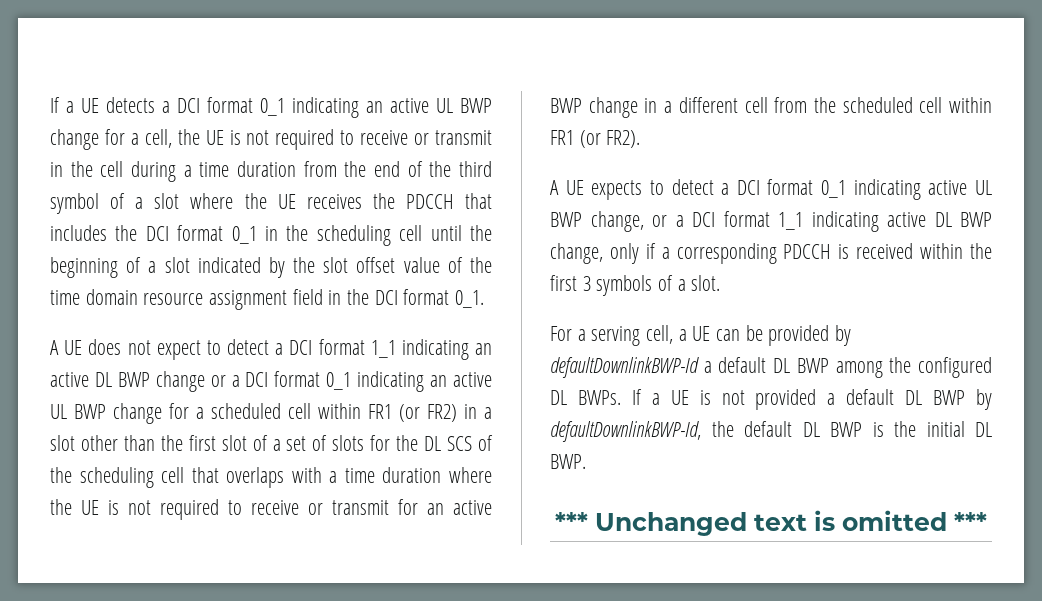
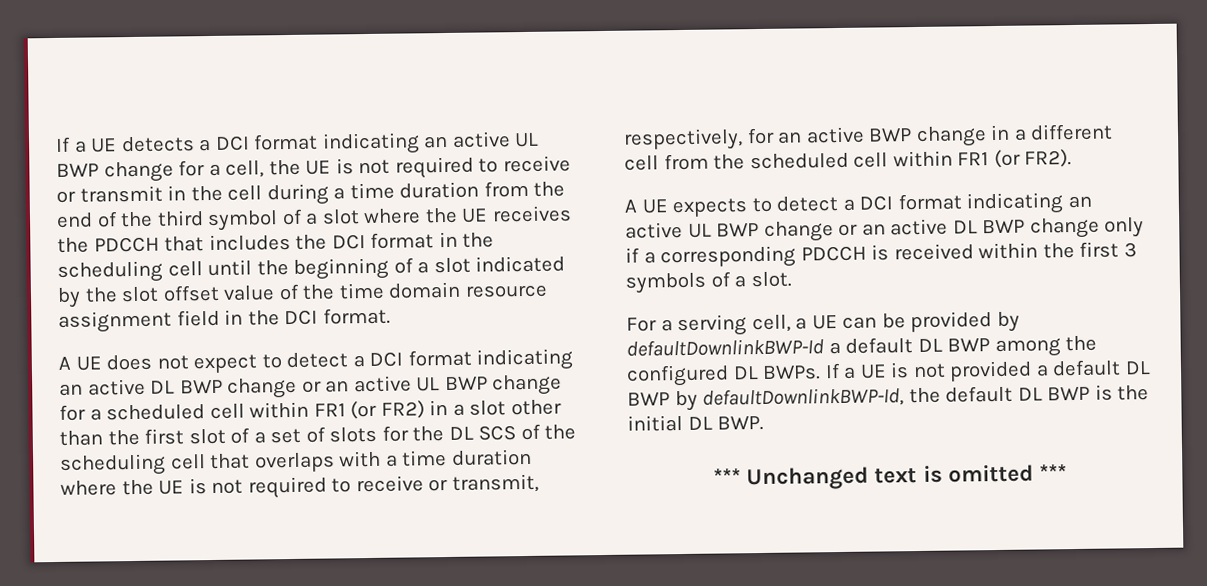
[260,98,285,116] 0_1 -> (319, 142) none
[231,226,257,244] 0_1 -> (435, 240) none
[403,289,485,308] format 0_1. -> [322,307,391,325] format.
[370,340,396,358] 1_1 -> (472, 358) none
[231,371,425,392] a DCI format 0_1 indicating -> (322, 386) none
[332,500,389,515] transmit -> [451,473,539,493] [623,128,743,151] transmit, respectively,
[821,179,992,200] [550,211,992,232] [550,243,603,264] 0_1 indicating active UL BWP change, or a DCI format 1_1 indicating active DL BWP change, -> [966,192,1092,215] [625,217,1100,242] indicating an active UL BWP change or an active DL BWP change

